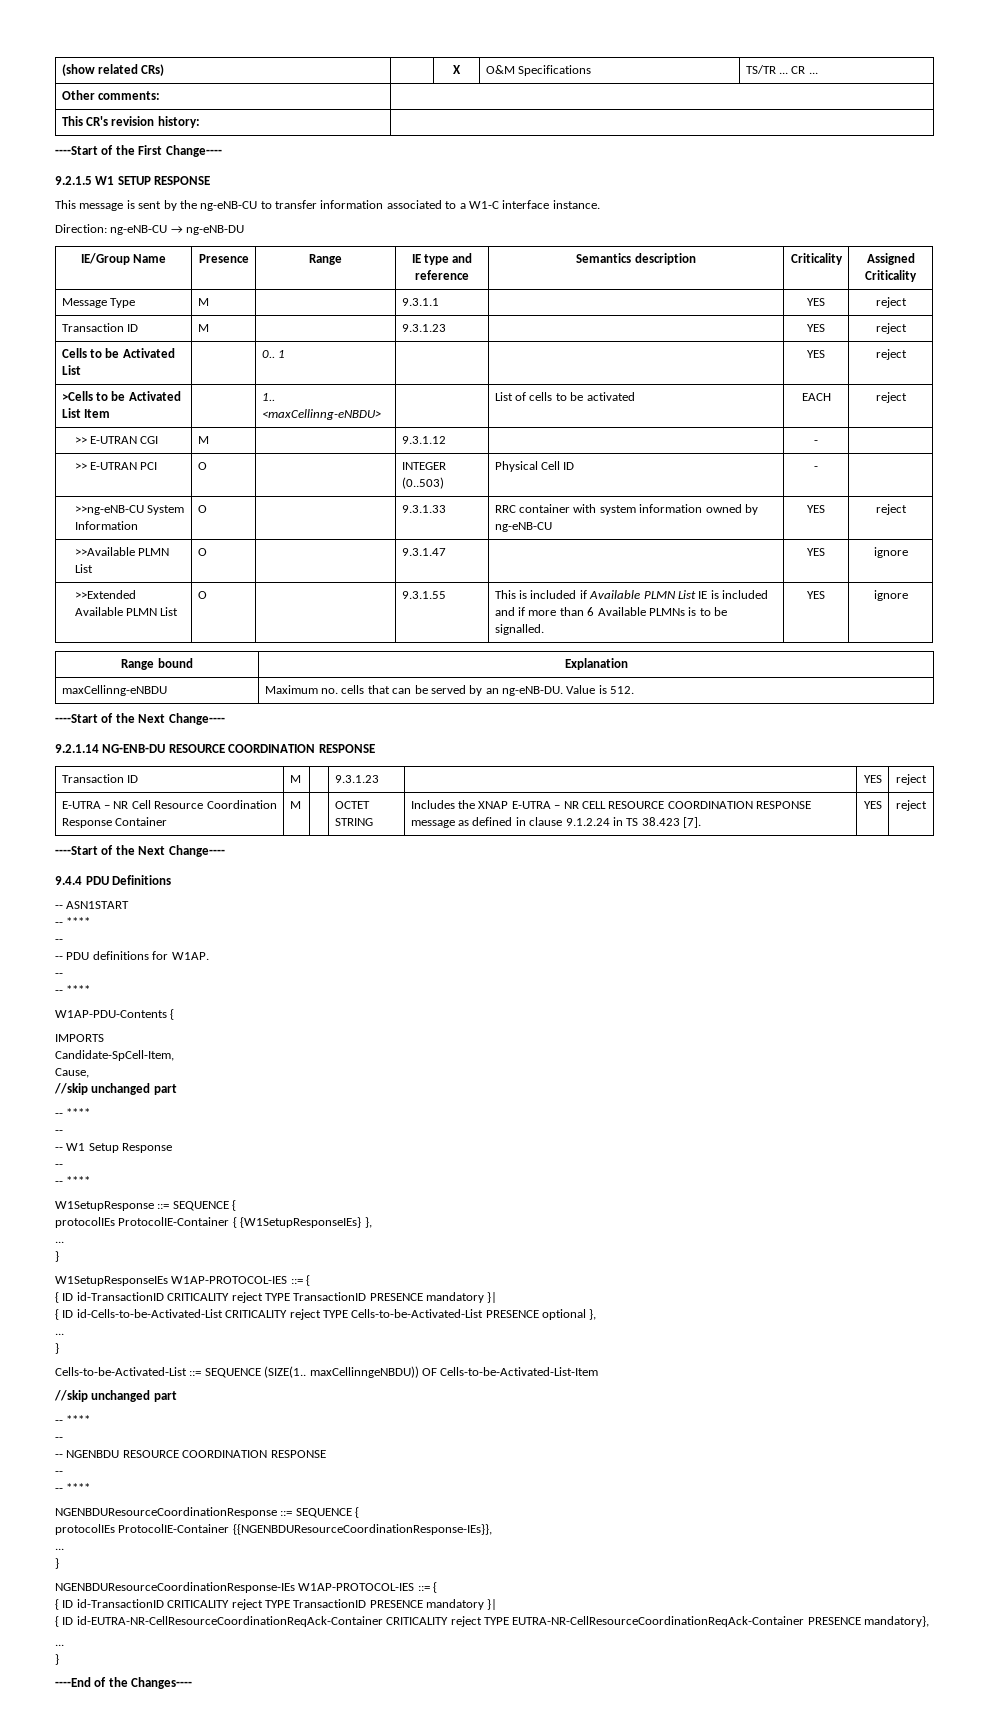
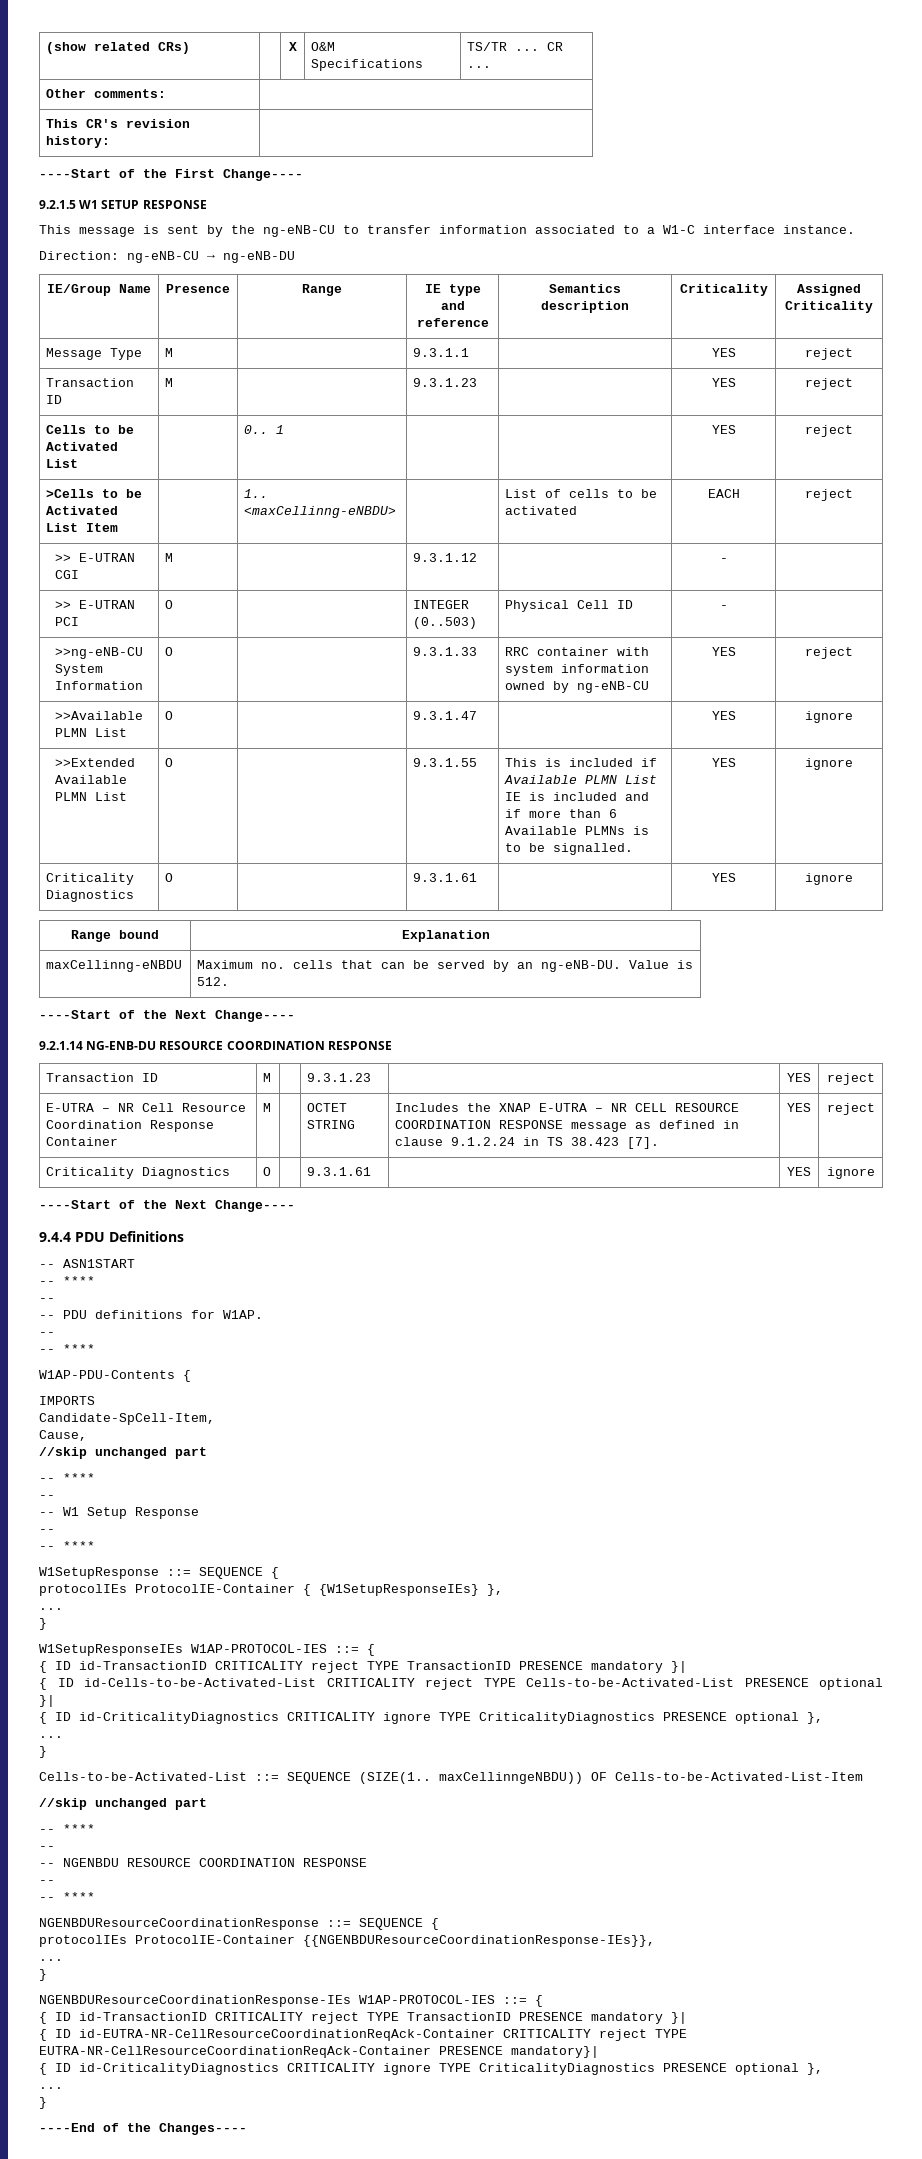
(908, 595) none -> [46,873,135,885] [46,890,135,902] [165,873,174,882] [413,873,478,882] [711,873,736,882] [805,873,853,885] // Criticality Diagnostics | O | | 9.3.1.61 | | YES | ignore
(927, 805) none -> [46,1167,231,1179] [263,1167,272,1176] [307,1167,372,1176] [787,1167,811,1176] [826,1167,875,1179] // Criticality Diagnostics | O | | 9.3.1.61 | | YES | ignore
(586, 1314) none -> [39,1695,55,1707] [39,1712,799,1724] }| // { ID id-CriticalityDiagnostics CRITICALITY ignore TYPE CriticalityDiagnostics PRESENCE optional
[864,1616,929,1627] mandatory}, -> [511,2046,599,2058] [39,2063,823,2075] mandatory}| // { ID id-CriticalityDiagnostics CRITICALITY ignore TYPE CriticalityDiagnostics PRESENCE optional },

